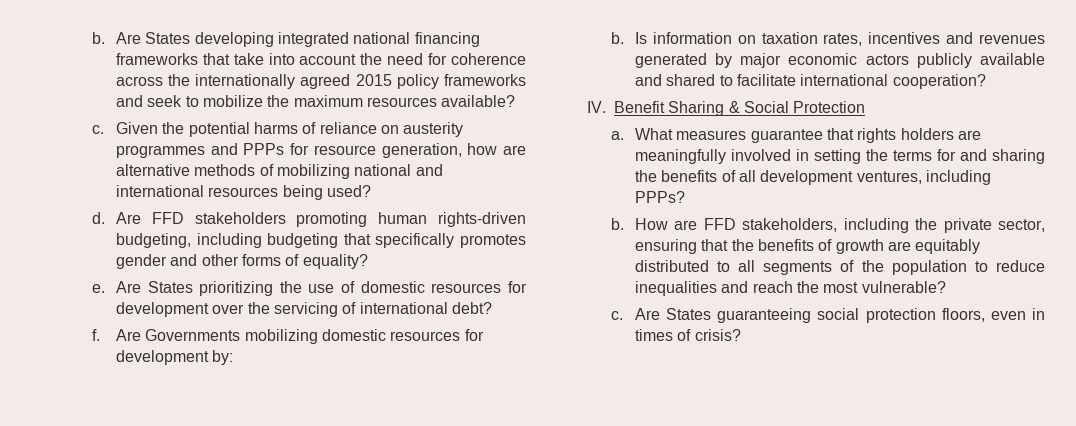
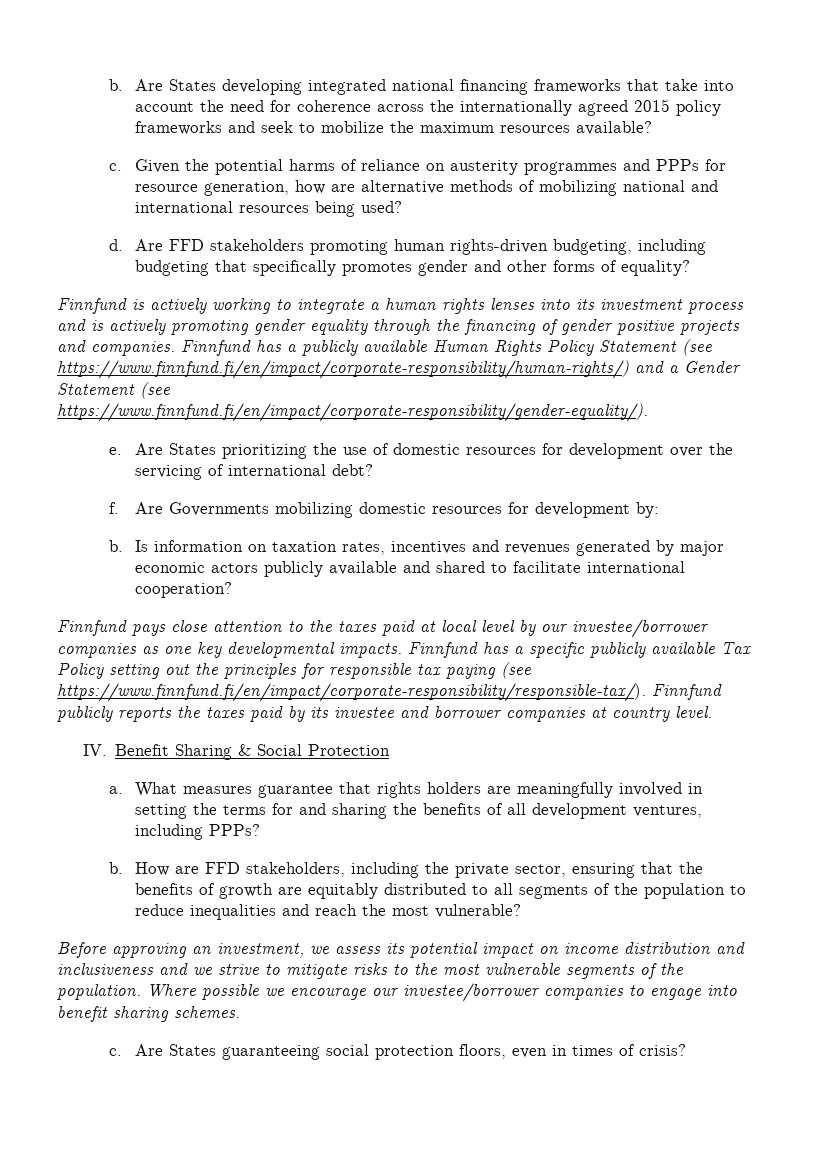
(368, 261) none -> [57,298,744,314] [57,319,740,335] [57,339,712,356] [57,360,741,379] [57,382,170,399] [57,403,648,422] // Finnfund is actively working to integrate a human rights lenses into its investment process and is actively promoting gender equality through the financing of gender positive projects and companies. Finnfund has a publicly available Human Rights Policy Statement (see https://www.finnfund.fi/en/impact/corporate-responsibility/human-rights/) and a Gender Statement (see https://www.finnfund.fi/en/impact/corporate-responsibility/gender-equality/).
(986, 81) none -> [57,619,709,638] [57,642,751,658] [57,662,531,679] [57,683,722,702] [57,706,712,722] // Finnfund pays close attention to the taxes paid at local level by our investee/borrower companies as one key developmental impacts. Finnfund has a specific publicly available Tax Policy setting out the principles for responsible tax paying (see https://www.finnfund.fi/en/impact/corporate-responsibility/responsible-tax/). Finnfund publicly reports the taxes paid by its investee and borrower companies at country level.
(946, 287) none -> [57,942,745,958] [57,963,683,979] [57,983,737,1002] [57,1006,240,1022] // Before approving an investment, we assess its potential impact on income distribution and inclusiveness and we strive to mitigate risks to the most vulnerable segments of the population. Where possible we encourage our investee/borrower companies to engage into benefit sharing schemes.

